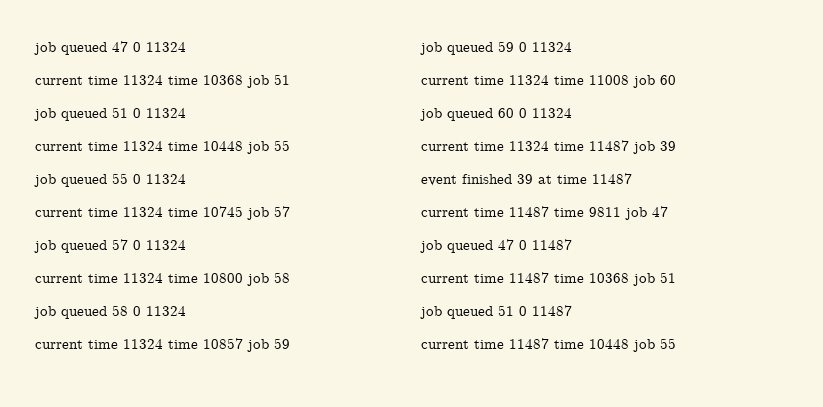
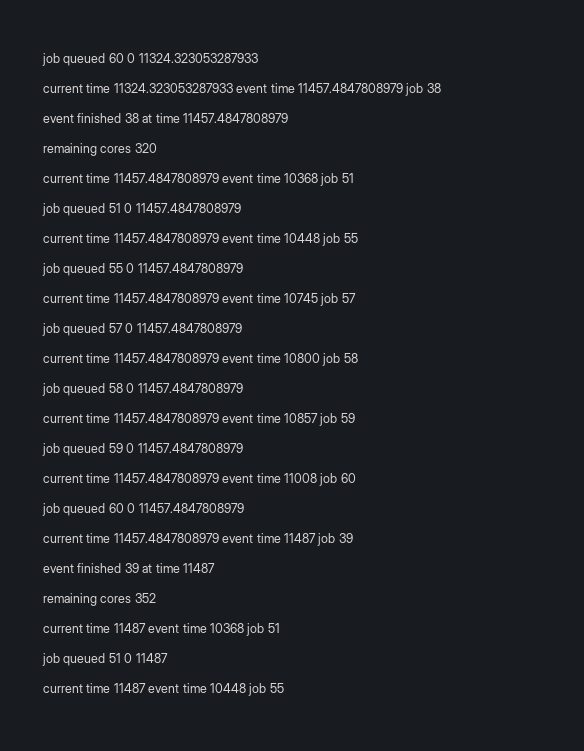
[34,41,186,55] [35,74,290,88] [34,107,186,121] [35,141,163,151] job queued 47 0 11324 // current time 11324 time 10368 job 51 // job queued 51 0 11324 // current time 11324 -> [42,53,258,66] [43,83,441,96] [43,113,288,123] [43,143,157,156] [43,173,354,186] [42,203,241,216] [43,233,254,243] job queued 60 0 11324.323053287933 // current time 11324.323053287933 event time 11457.4847808979 job 38 // event finished 38 at time 11457.4847808979 // remaining cores 320 // current time 11457.4847808979 event time 10368 job 51 // job queued 51 0 11457.4847808979 // current time 11457.4847808979 event
[146,174,186,184] [35,207,163,217] 11324 // current time 11324 -> [137,263,243,273] [43,293,254,303] 11457.4847808979 // current time 11457.4847808979 event
[146,240,186,250] [35,273,163,283] 11324 // current time 11324 -> [136,323,242,333] [43,353,254,363] 11457.4847808979 // current time 11457.4847808979 event
[146,306,186,316] [35,339,163,349] 11324 // current time 11324 -> [137,383,243,393] [43,413,254,423] 11457.4847808979 // current time 11457.4847808979 event
[532,42,572,52] [421,75,549,85] 11324 // current time 11324 -> [137,443,243,453] [43,473,254,483] 11457.4847808979 // current time 11457.4847808979 event
[532,108,572,118] [421,141,549,151] 11324 // current time 11324 -> [138,503,244,513] [43,533,254,543] 11457.4847808979 // current time 11457.4847808979 event
[421,206,668,220] [420,239,572,253] [421,272,549,283] current time 11487 time 9811 job 47 // job queued 47 0 11487 // current time 11487 -> [43,593,156,606] [43,623,180,633] remaining cores 352 // current time 11487 event
(549, 343) none -> [148,684,180,693] event

